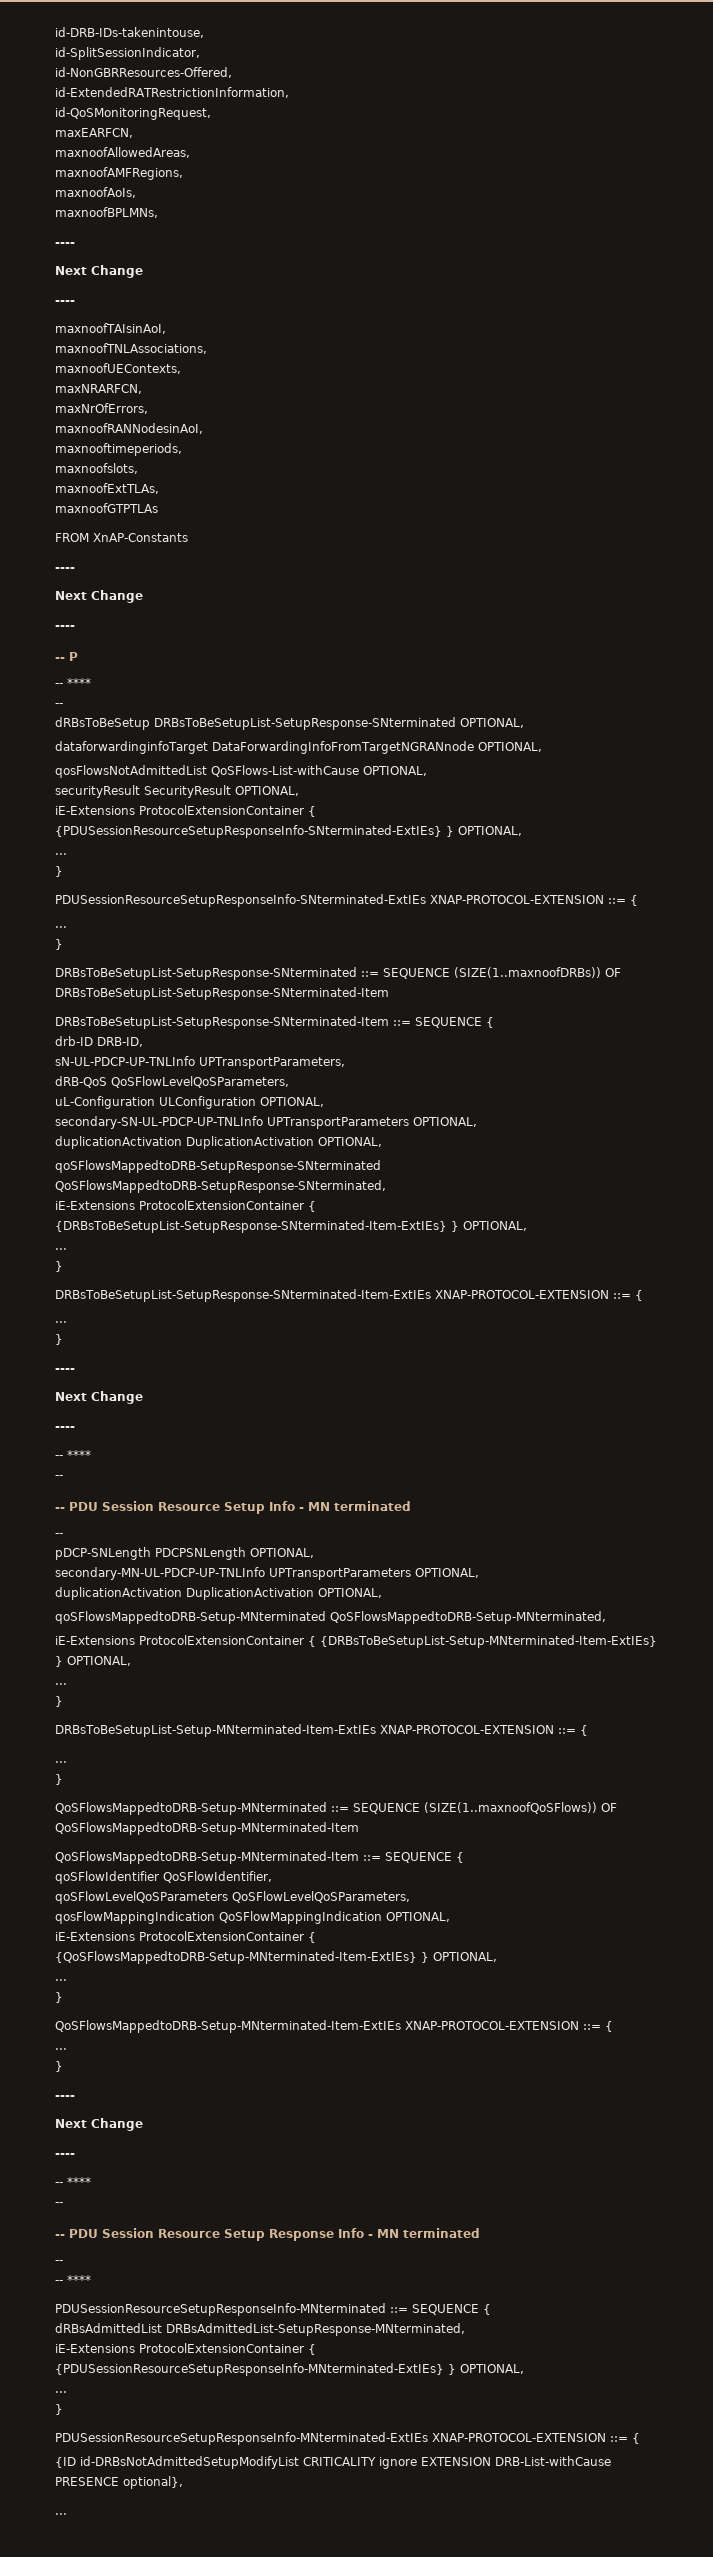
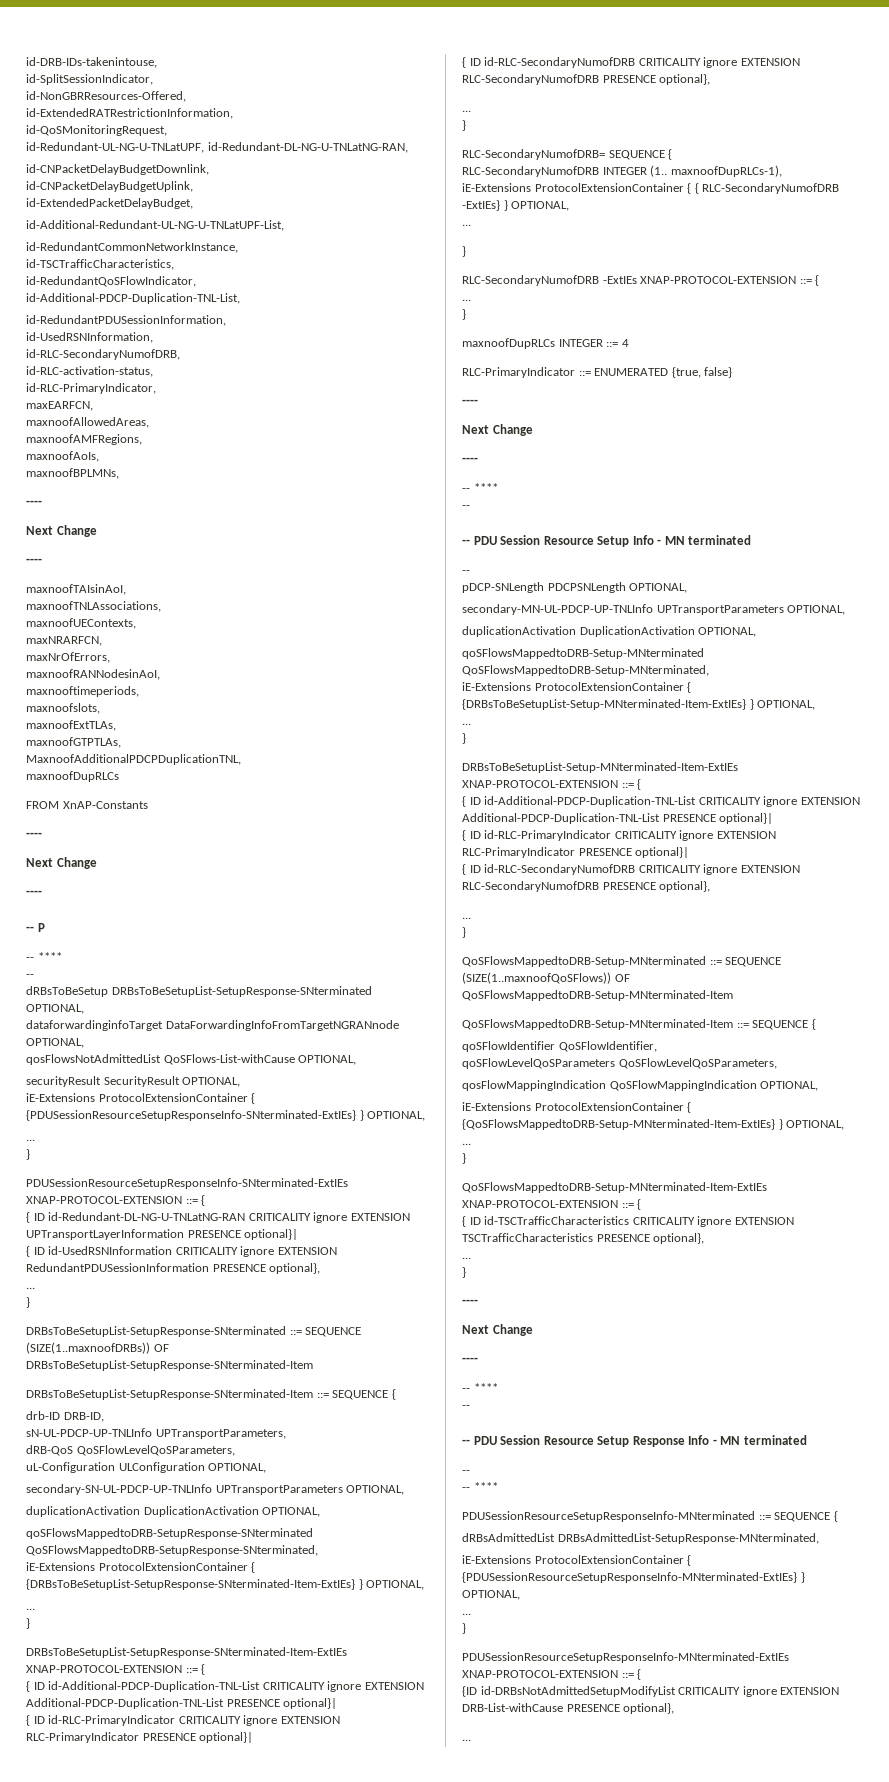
(211, 113) none -> [26,142,408,153] [26,164,209,175] [26,181,193,192] [26,198,193,209] [26,220,284,231] [26,242,238,253] [26,259,174,270] [26,276,196,287] [26,293,240,304] [26,315,226,326] [26,332,153,343] [26,349,180,360] [26,366,153,377] [26,383,156,394] // id-Redundant-UL-NG-U-TNLatUPF, id-Redundant-DL-NG-U-TNLatNG-RAN, // id-CNPacketDelayBudgetDownlink, // id-CNPacketDelayBudgetUplink, // id-ExtendedPacketDelayBudget, // id-Additional-Redundant-UL-NG-U-TNLatUPF-List, // id-RedundantCommonNetworkInstance, // id-TSCTrafficCharacteristics, // id-RedundantQoSFlowIndicator, // id-Additional-PDCP-Duplication-TNL-List, // id-RedundantPDUSessionInformation, // id-UsedRSNInformation, // id-RLC-SecondaryNumofDRB, // id-RLC-activation-status, // id-RLC-PrimaryIndicator,
[55,503,158,513] maxnoofGTPTLAs -> [26,737,121,748] [26,754,241,765] [26,771,119,782] maxnoofGTPTLAs, // MaxnoofAdditionalPDCPDuplicationTNL, // maxnoofDupRLCs
(638, 900) none -> [26,1212,410,1223] [26,1229,299,1240] [26,1246,337,1257] [26,1263,321,1274] // { ID id-Redundant-DL-NG-U-TNLatNG-RAN CRITICALITY ignore EXTENSION UPTransportLayerInformation PRESENCE optional}| // { ID id-UsedRSNInformation CRITICALITY ignore EXTENSION RedundantPDUSessionInformation PRESENCE optional},
[55,1321,67,1323] [55,1334,63,1345] ... // } -> [26,1681,424,1692] [26,1698,338,1709] [26,1715,340,1726] [26,1732,254,1743] [462,57,800,68] [462,74,711,85] [462,110,471,112] [462,120,466,131] [462,149,673,160] [462,165,782,177] [462,183,840,194] [462,200,570,211] [462,224,471,226] [462,246,466,257] [462,275,820,286] [462,299,471,301] [462,309,466,320] [462,338,629,349] [462,367,733,378] { ID id-Additional-PDCP-Duplication-TNL-List CRITICALITY ignore EXTENSION Additional-PDCP-Duplication-TNL-List PRESENCE optional}| // { ID id-RLC-PrimaryIndicator CRITICALITY ignore EXTENSION RLC-PrimaryIndicator PRESENCE optional}| // { ID id-RLC-SecondaryNumofDRB CRITICALITY ignore EXTENSION RLC-SecondaryNumofDRB PRESENCE optional}, // ... // } // RLC-SecondaryNumofDRB= SEQUENCE { // RLC-SecondaryNumofDRB INTEGER (1.. maxnoofDupRLCs-1), // iE-Extensions ProtocolExtensionContainer { { RLC-SecondaryNumofDRB -ExtIEs} } OPTIONAL, // ... // } // RLC-SecondaryNumofDRB -ExtIEs XNAP-PROTOCOL-EXTENSION ::= { // ... // } // maxnoofDupRLCs INTEGER ::= 4 // RLC-PrimaryIndicator ::= ENUMERATED {true, false}
(588, 1730) none -> [462,796,860,807] [462,813,774,824] [462,830,776,841] [462,847,690,858] [462,864,800,875] [462,881,711,892] // { ID id-Additional-PDCP-Duplication-TNL-List CRITICALITY ignore EXTENSION Additional-PDCP-Duplication-TNL-List PRESENCE optional}| // { ID id-RLC-PrimaryIndicator CRITICALITY ignore EXTENSION RLC-PrimaryIndicator PRESENCE optional}| // { ID id-RLC-SecondaryNumofDRB CRITICALITY ignore EXTENSION RLC-SecondaryNumofDRB PRESENCE optional},
(613, 2026) none -> [462,1216,794,1227] [462,1233,705,1244] // { ID id-TSCTrafficCharacteristics CRITICALITY ignore EXTENSION TSCTrafficCharacteristics PRESENCE optional},

